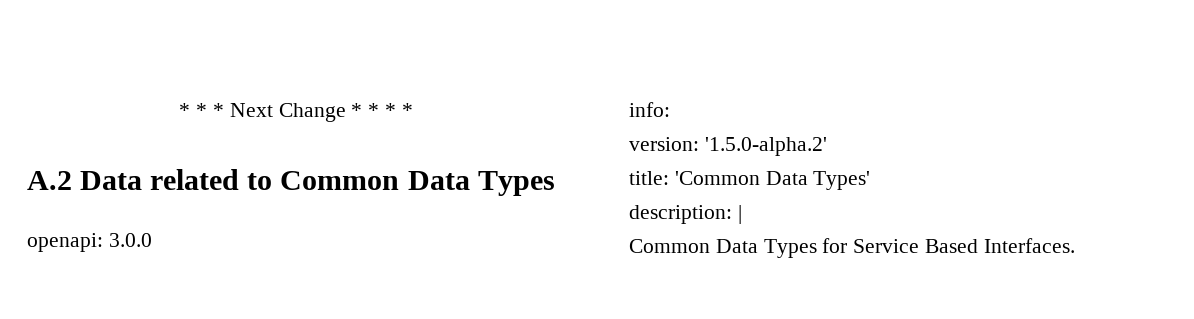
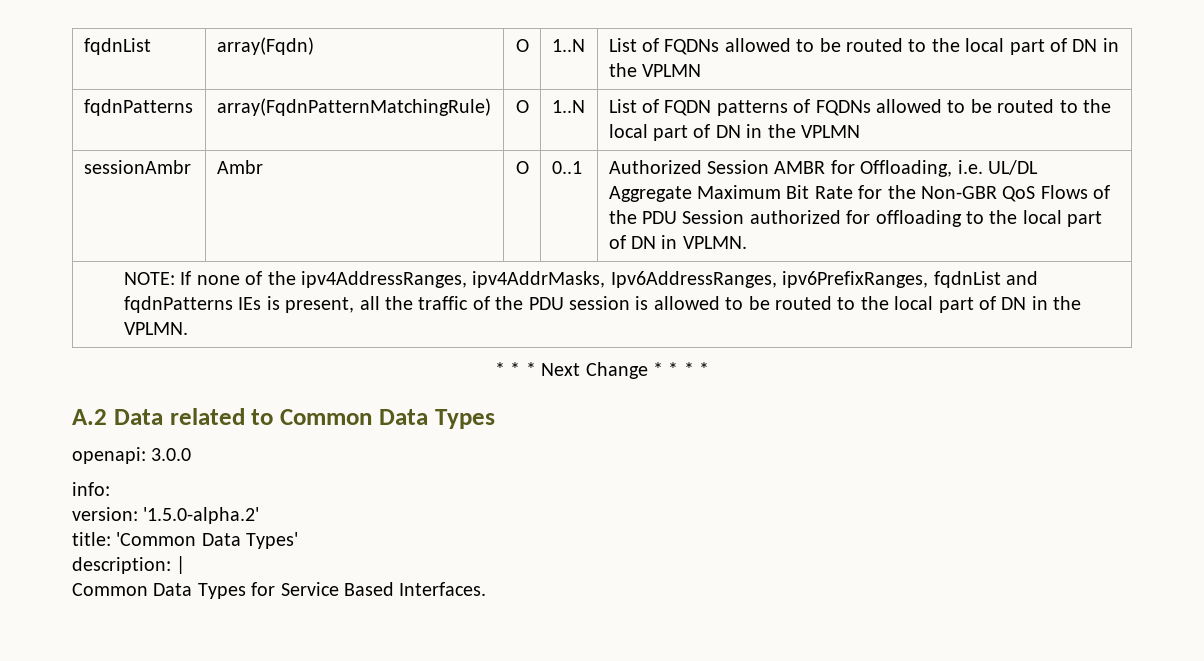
(179, 110) none -> [83,38,151,55] [216,37,314,55] [515,39,529,52] [551,39,585,52] [608,38,1119,55] [608,63,701,77] [83,99,193,116] [216,98,491,116] [515,100,529,113] [551,100,585,113] [608,99,1111,116] [608,124,860,141] [83,160,191,174] [216,160,263,174] [515,161,529,174] [551,161,582,174] [608,160,1038,177] [608,185,1111,202] [608,210,1103,227] [608,235,747,249] [123,271,1038,288] [123,296,1082,313] [123,322,188,335] fqdnList | array(Fqdn) | O | 1..N | List of FQDNs allowed to be routed to the local part of DN in the VPLMN // fqdnPatterns | array(FqdnPatternMatchingRule) | O | 1..N | List of FQDN patterns of FQDNs allowed to be routed to the local part of DN in the VPLMN // sessionAmbr | Ambr | O | 0..1 | Authorized Session AMBR for Offloading, i.e. UL/DL Aggregate Maximum Bit Rate for the Non-GBR QoS Flows of the PDU Session authorized for offloading to the local part of DN in VPLMN. // NOTE: If none of the ipv4AddressRanges, ipv4AddrMasks, Ipv6AddressRanges, ipv6PrefixRanges, fqdnList and fqdnPatterns IEs is present, all the traffic of the PDU session is allowed to be routed to the local part of DN in the VPLMN. //

